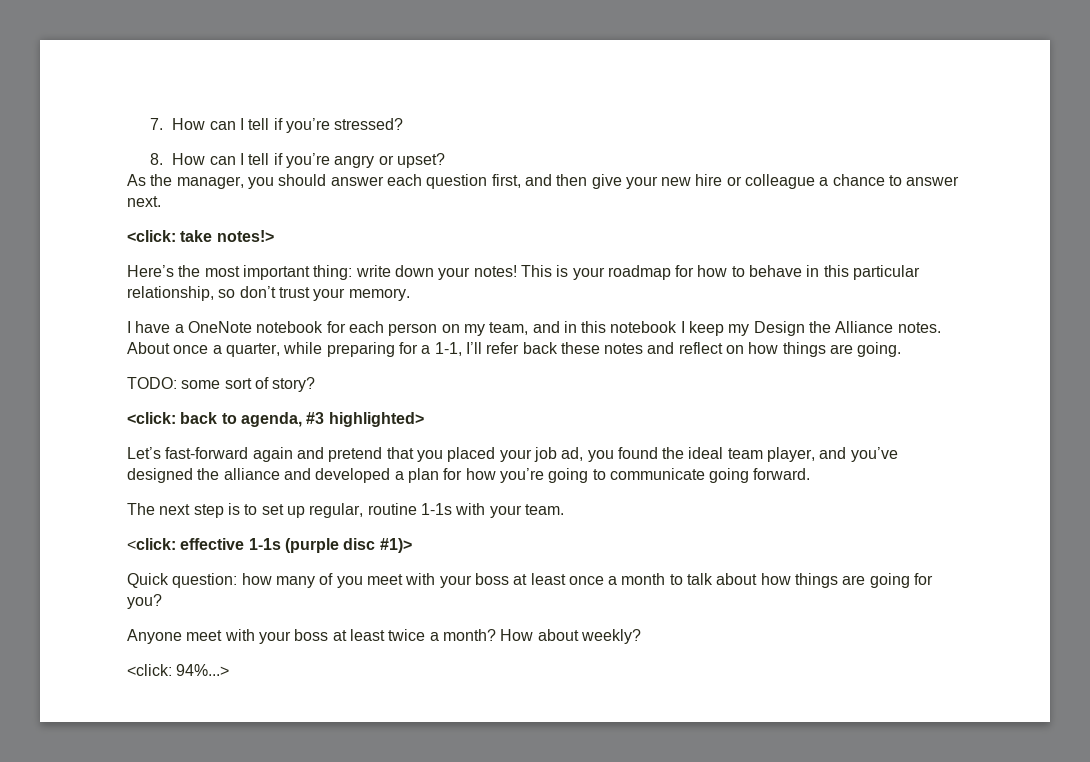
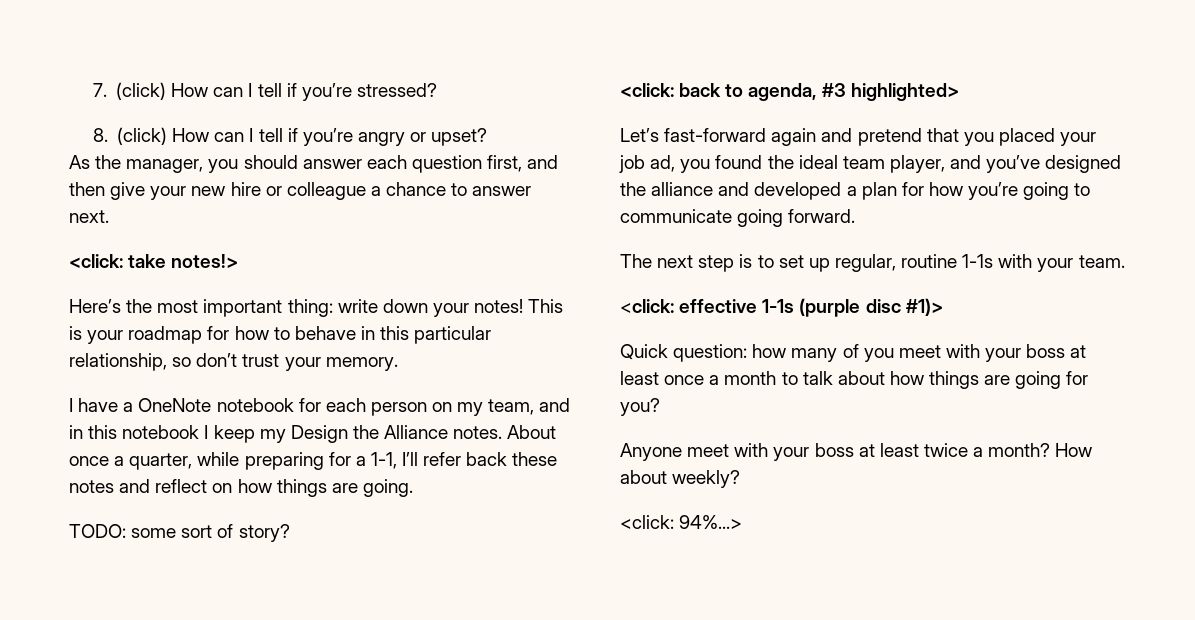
(163, 124) none -> [116,82,167,100] (click)
(163, 159) none -> [117,127,168,145] (click)

